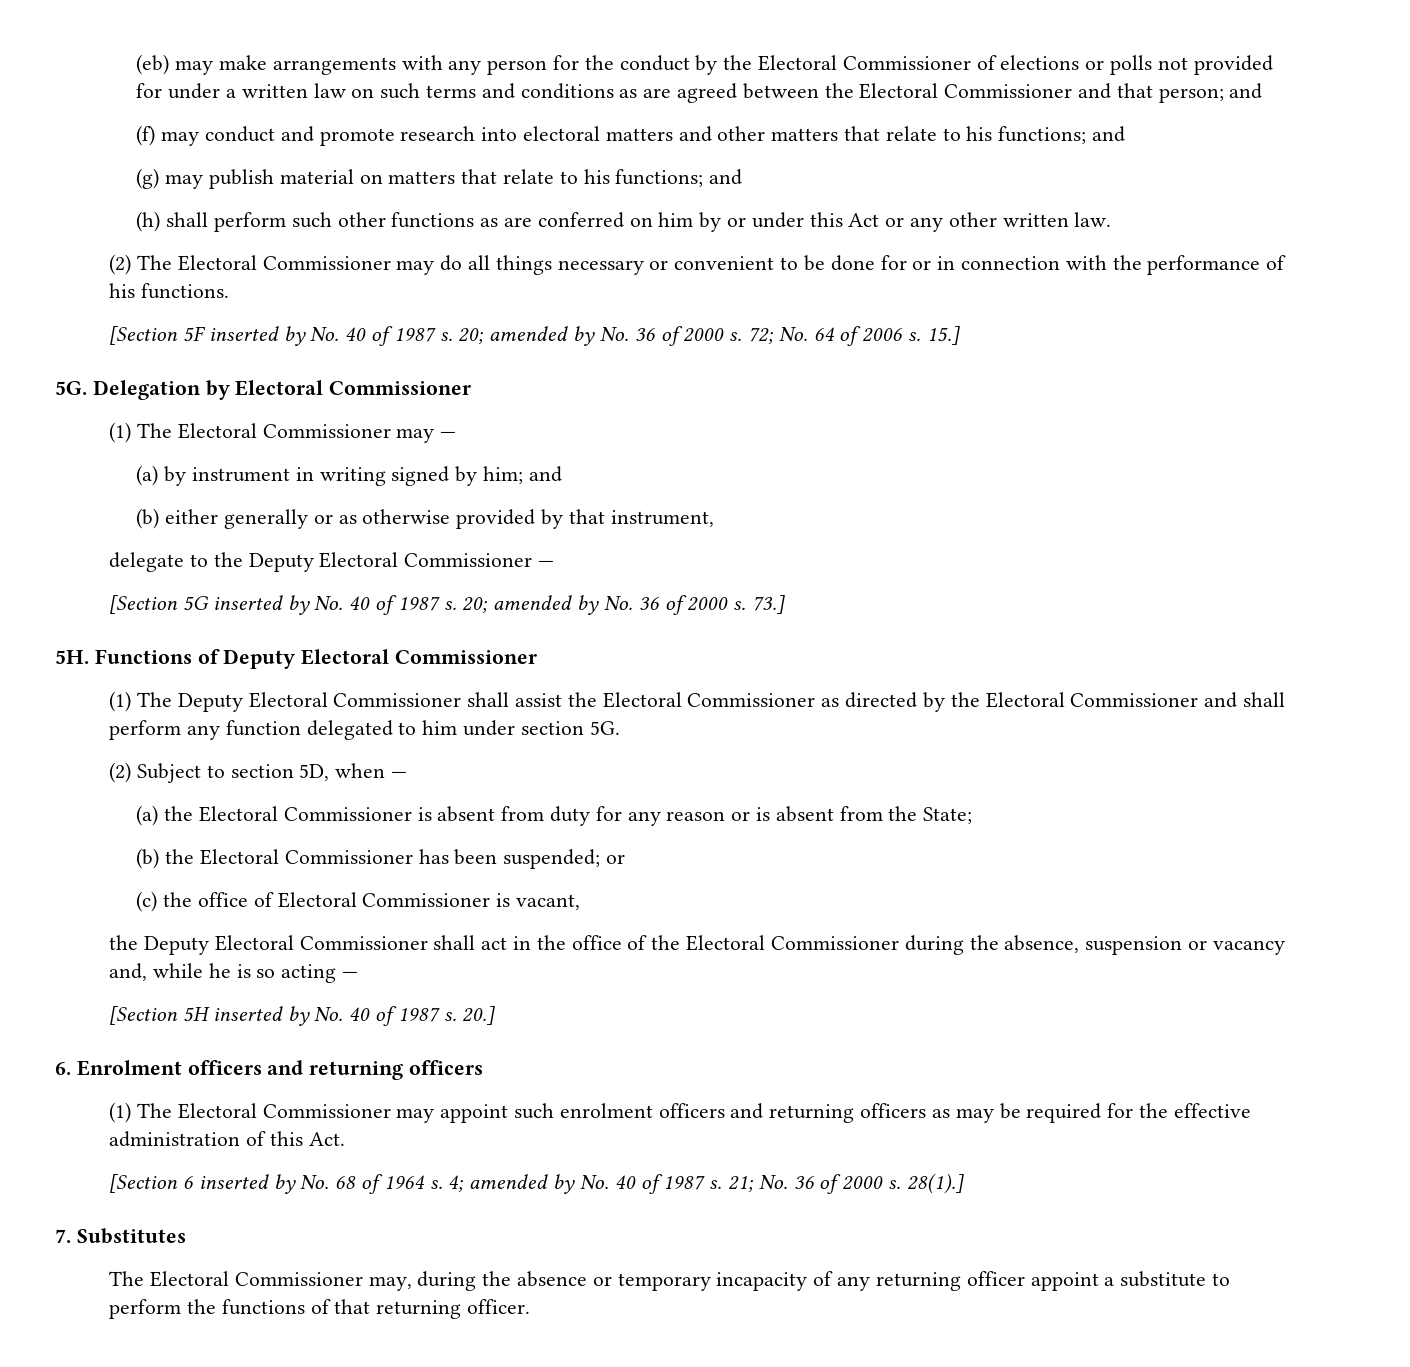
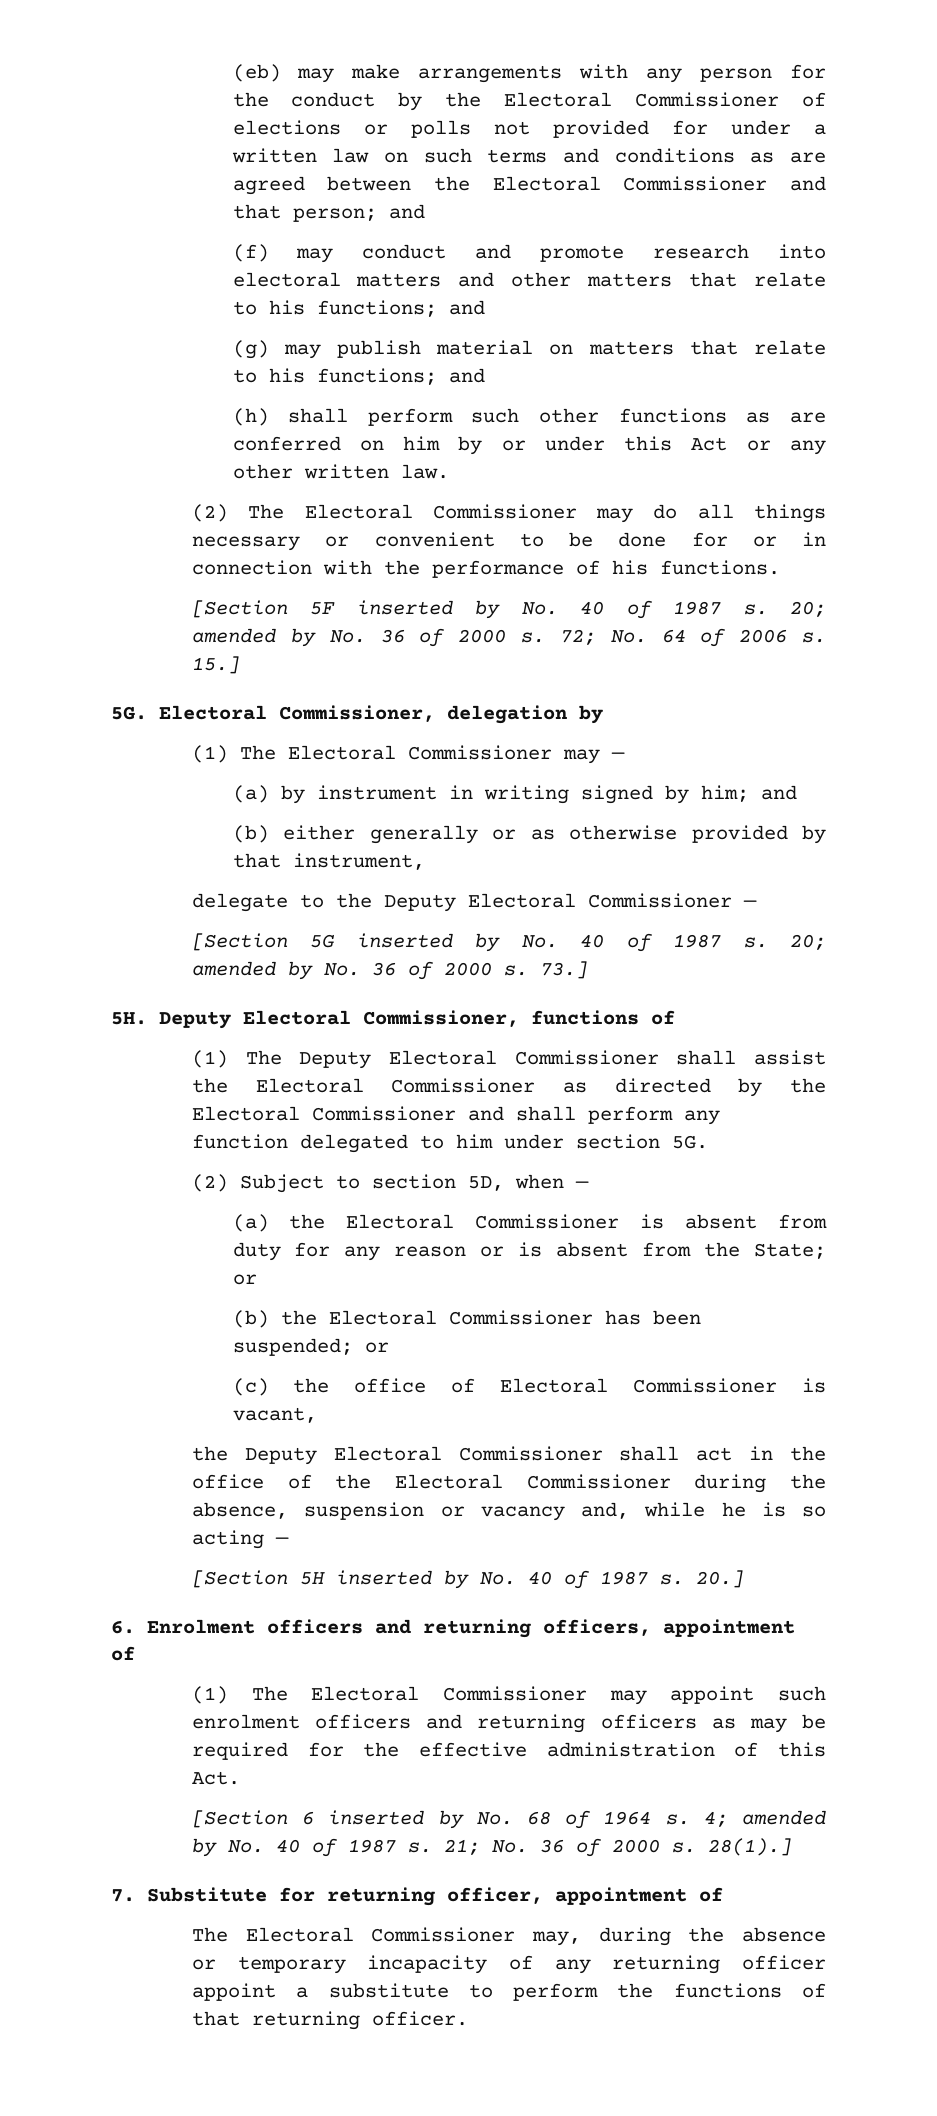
[92,380,472,400] Delegation by Electoral Commissioner -> [159,705,603,724] Electoral Commissioner, delegation by
[94,649,538,669] Functions of Deputy Electoral Commissioner -> [159,1010,675,1029] Deputy Electoral Commissioner, functions of
(973, 815) none -> [232,1274,257,1285] or
[409,1060,484,1075] officers -> [543,1619,795,1637] [111,1646,135,1661] officers, appointment of
[76,1228,186,1244] Substitutes -> [147,1887,723,1906] Substitute for returning officer, appointment of

